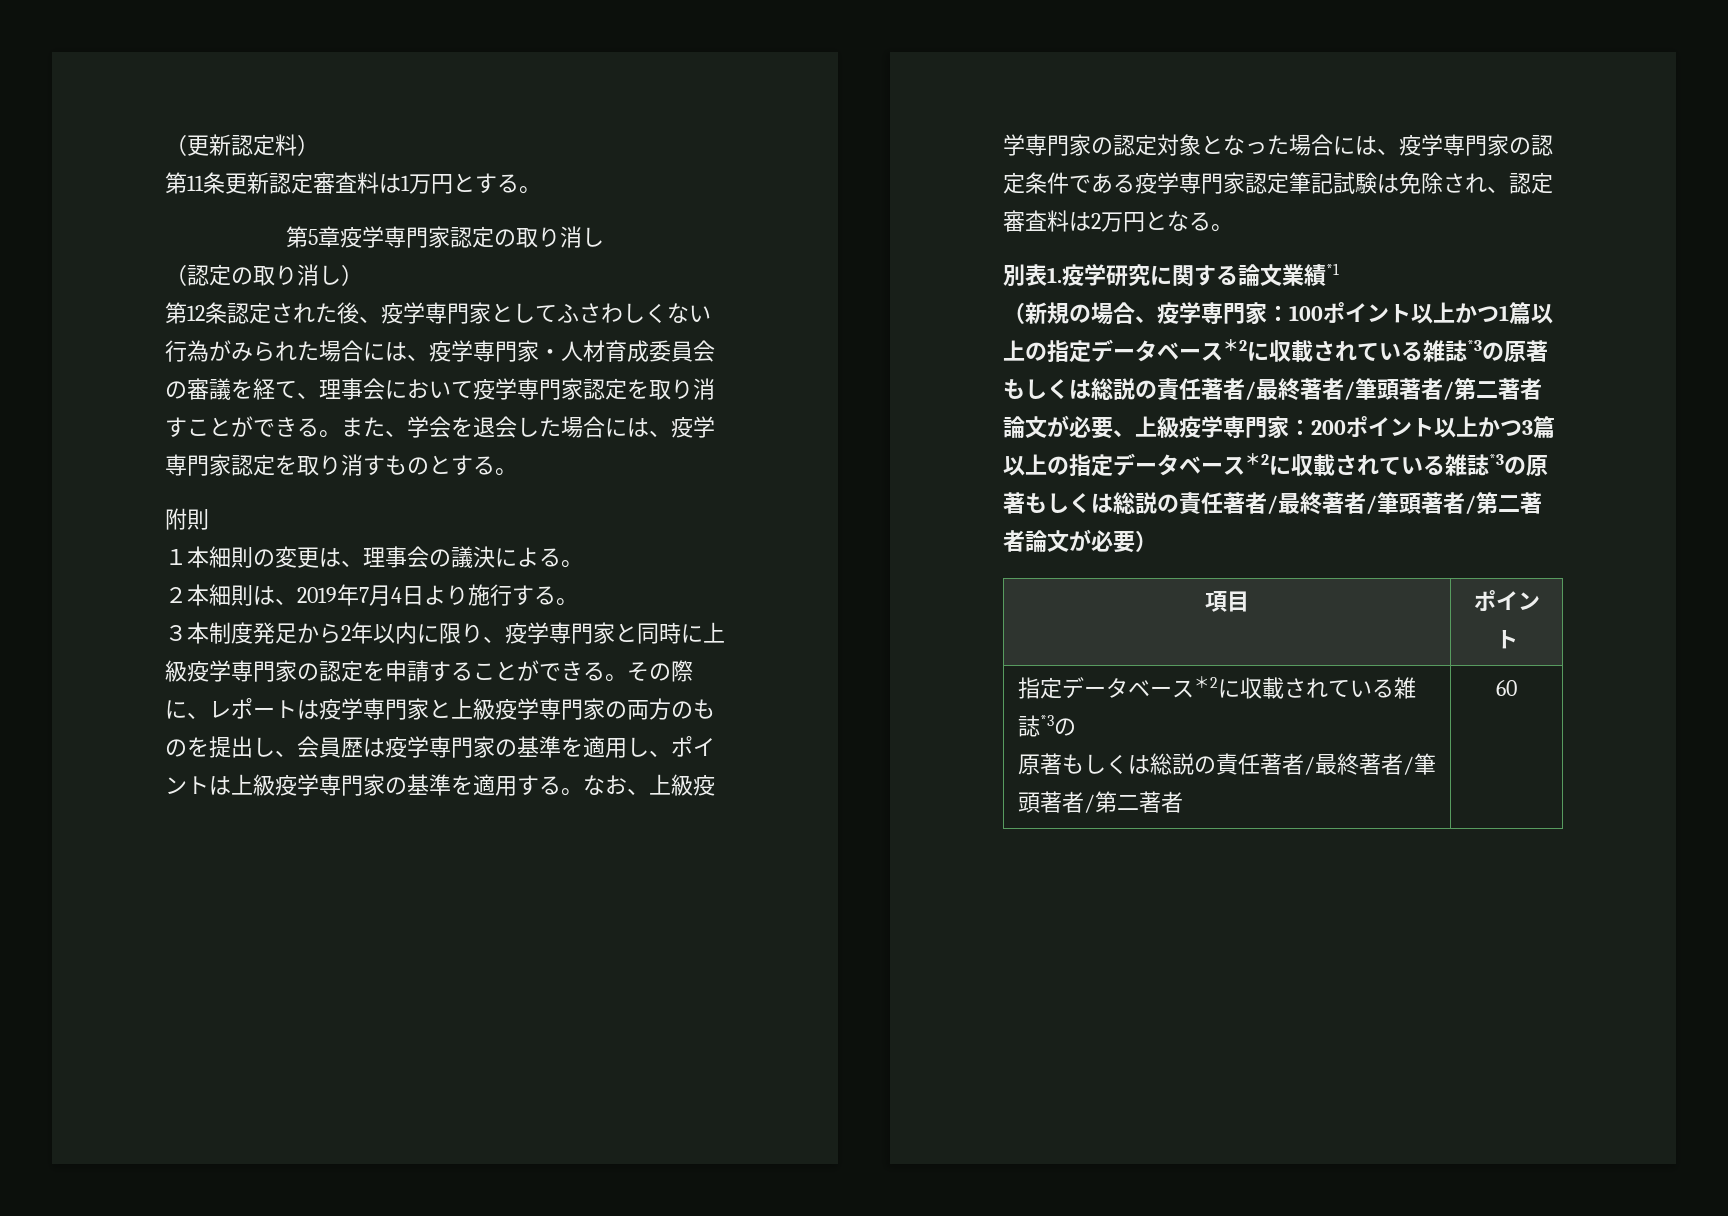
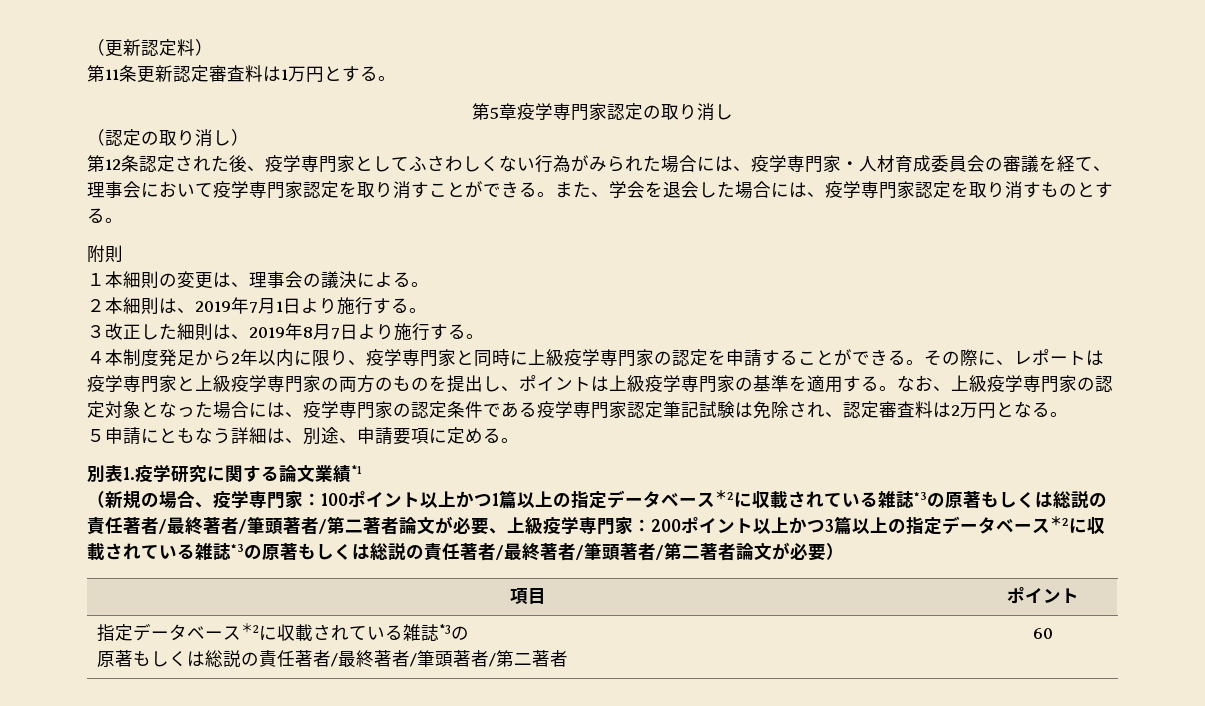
[391,587,402,603] 4 -> [276,301,283,312] 1
(187, 633) none -> [105,323,484,341] [87,351,105,364] 改正した細則は、2019年8月7日より施行する。 // ４
[297,736,671,758] 会員歴は疫学専門家の基準を適用し、 -> (519, 388) none
(1233, 228) none -> [87,427,519,445] // ５申請にともなう詳細は、別途、申請要項に定める。

